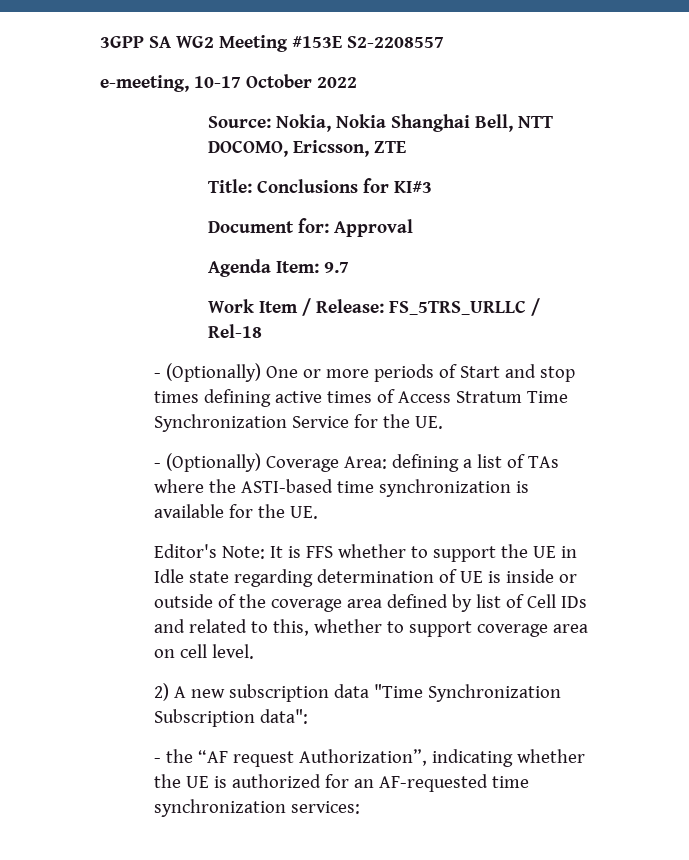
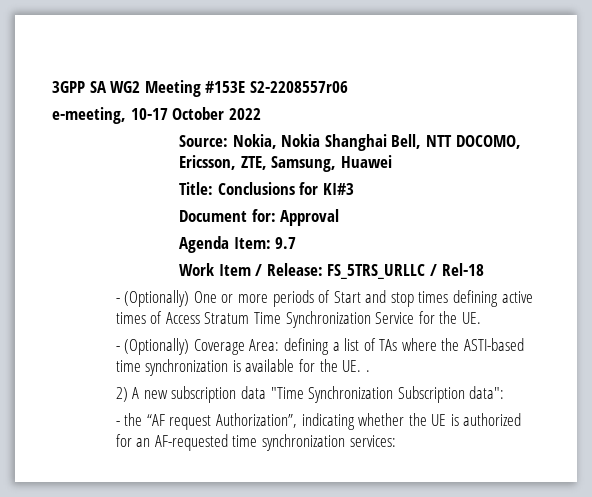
[346,36,444,48] S2-2208557 -> [249,81,348,93] S2-2208557r06
[374,141,407,153] ZTE -> [240,155,392,172] ZTE, Samsung, Huawei
[154,544,578,562] [154,569,578,587] [154,594,588,612] [154,619,589,637] [154,644,255,659] // Editor's Note: It is FFS whether to support the UE in Idle state regarding determination of UE is inside or outside of the coverage area defined by list of Cell IDs and related to this, whether to support coverage area on cell level. -> [365,370,370,372] .

